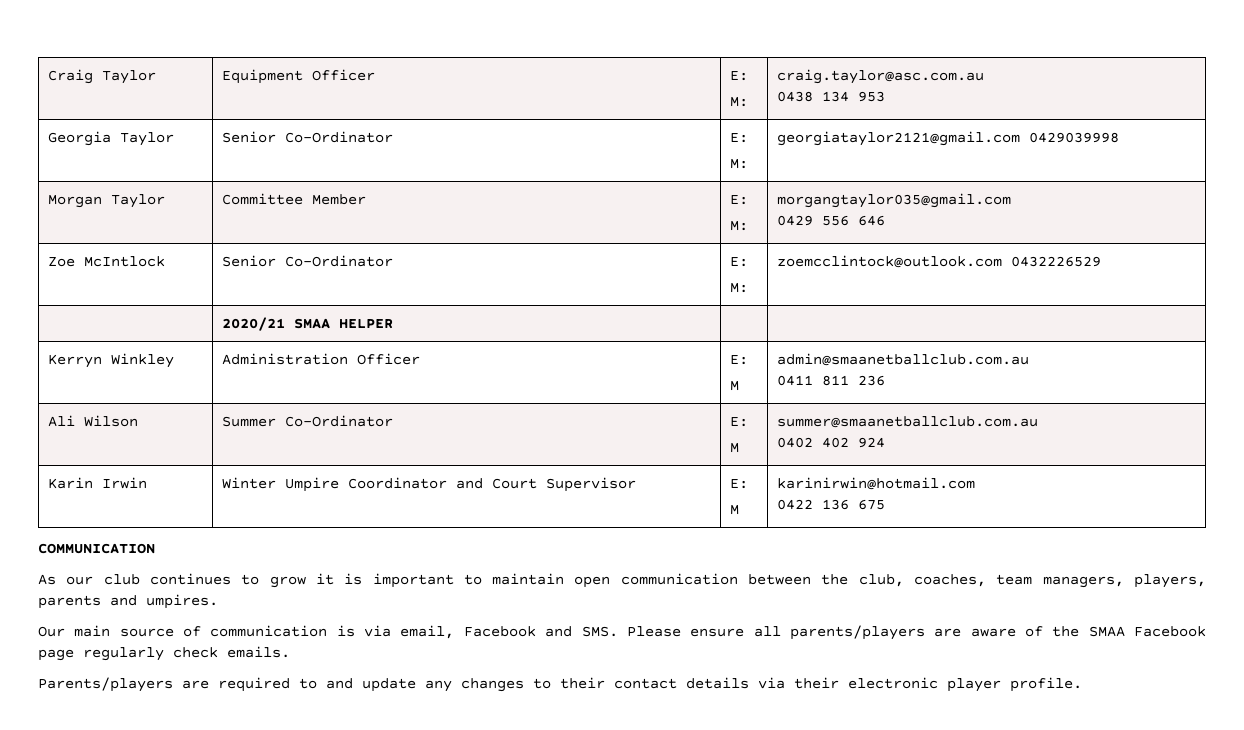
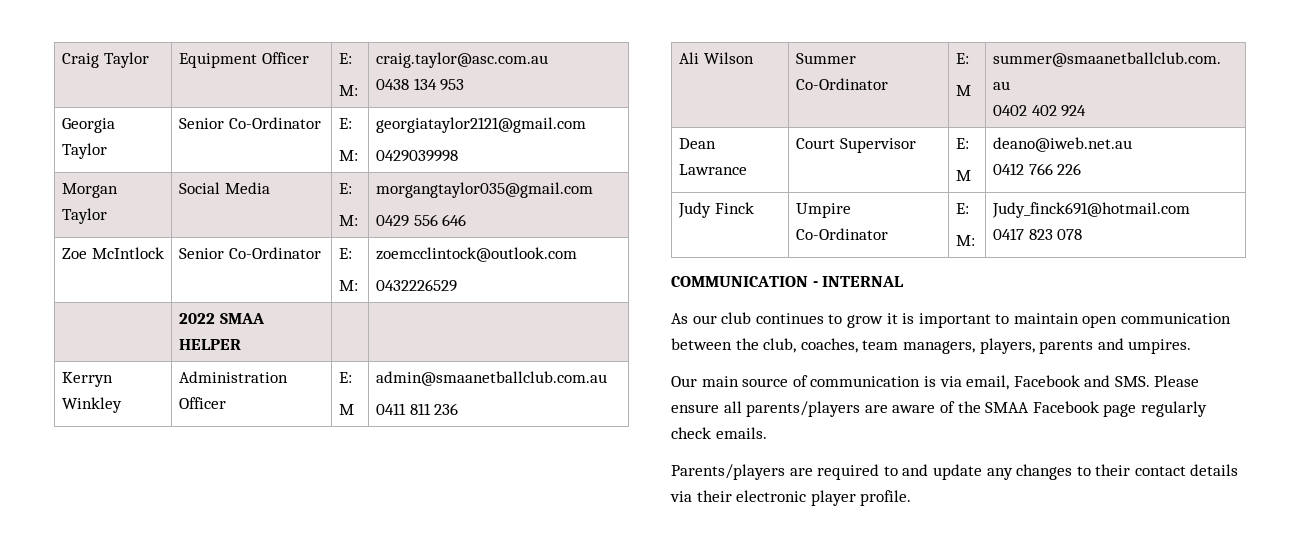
(1020, 138) none -> (587, 125) //
[221,193,366,205] Committee Member -> [179,182,270,194] Social Media
(1002, 261) none -> (578, 254) //
[221,317,285,331] 2020/21 -> [179,313,216,324] 2022
[47,477,147,489] [221,477,636,492] [729,479,748,489] [729,504,739,515] [776,477,975,490] [776,499,885,510] Karin Irwin | Winter Umpire Coordinator and Court Supervisor | E: // M | karinirwin@hotmail.com // 0422 136 675 -> [679,138,717,149] [679,164,748,175] [796,138,916,153] [956,138,970,149] [956,170,972,181] [993,137,1133,152] [993,163,1082,175] [678,202,754,218] [796,203,852,218] [796,228,889,240] [956,203,970,214] [956,235,976,246] [992,202,1191,218] [993,228,1083,240] Dean Lawrance | Court Supervisor | E: // M | deano@iweb.net.au // 0412 766 226 // Judy Finck | Umpire Co-Ordinator | E: // M: | Judy_finck691@hotmail.com // 0417 823 078
(155, 548) none -> [812,276,905,287] - INTERNAL

